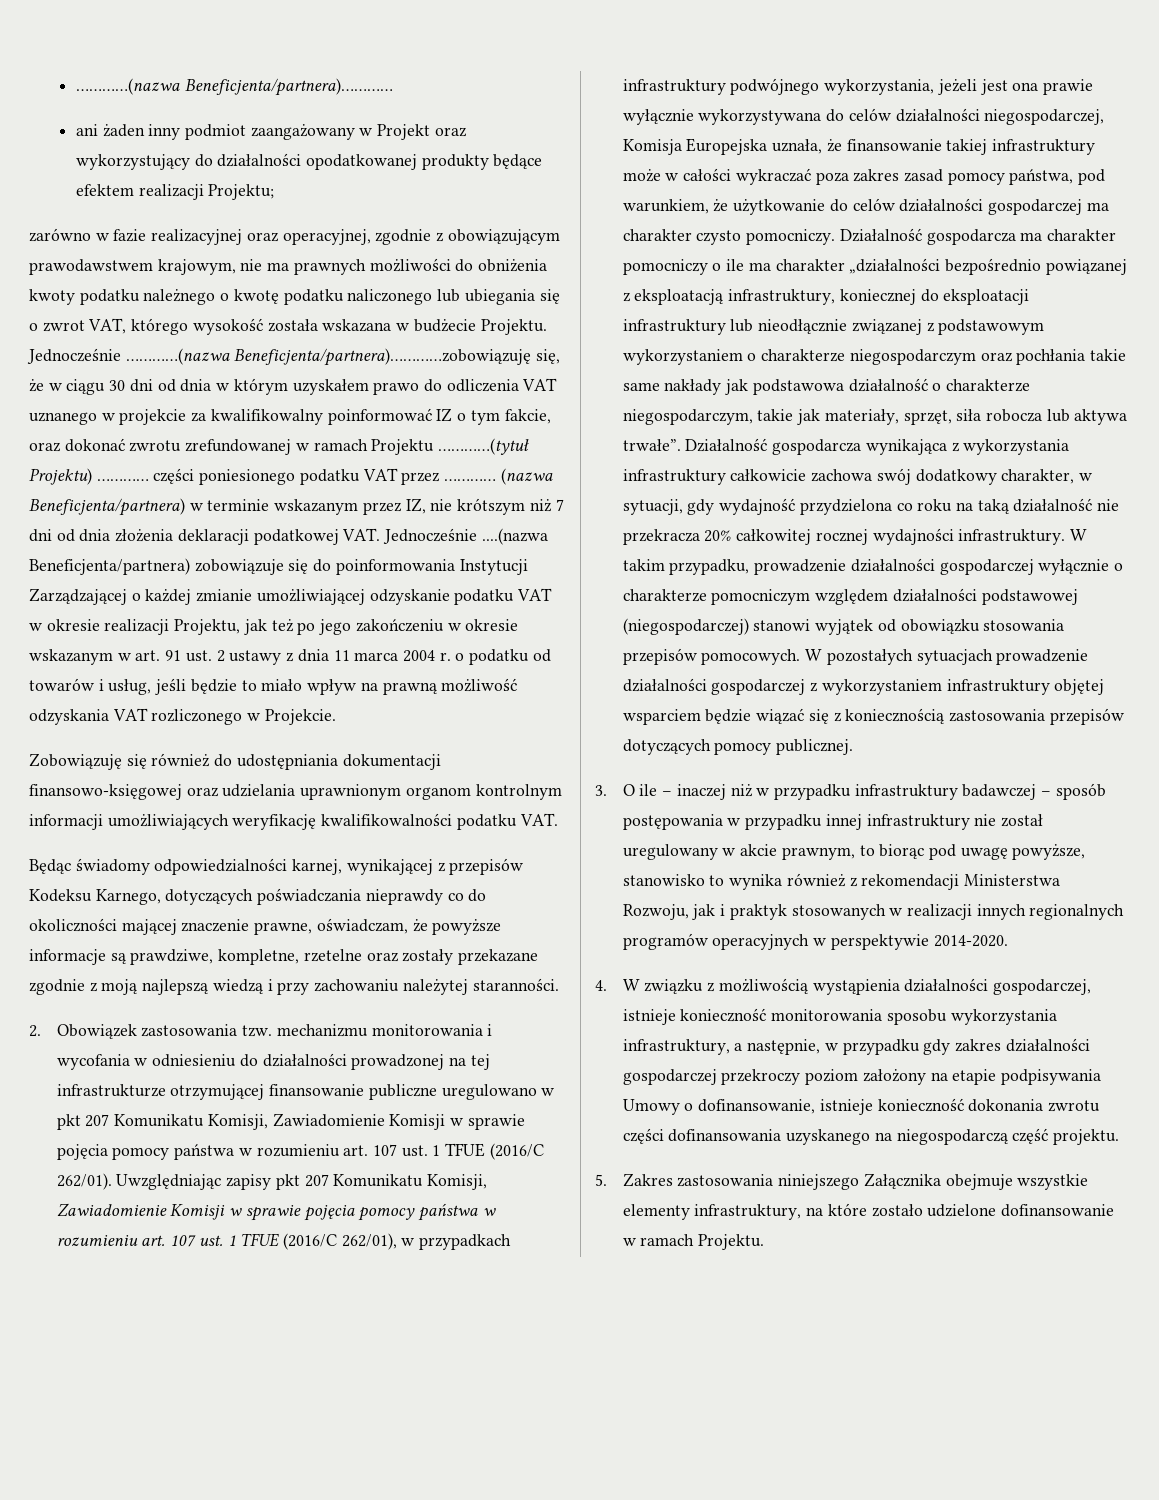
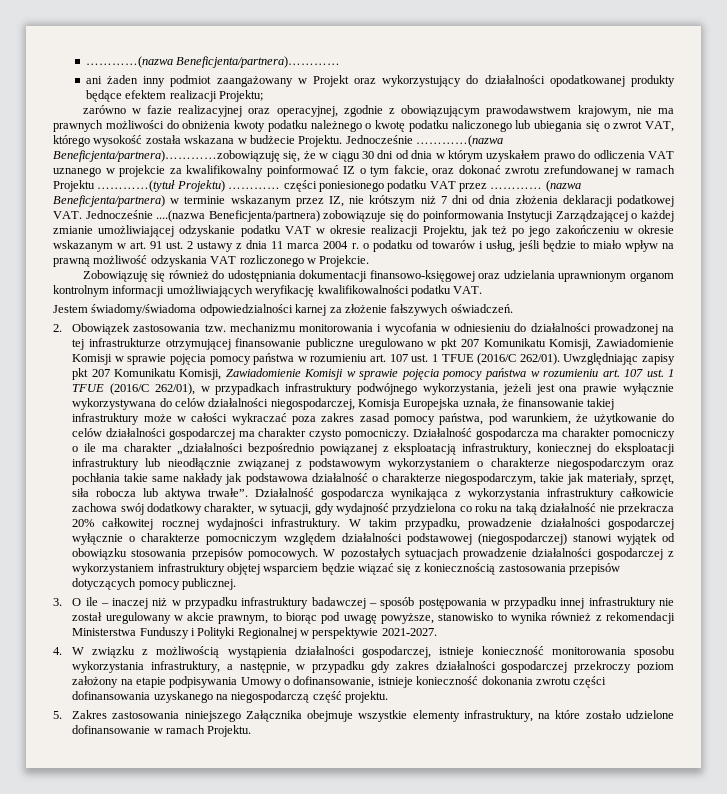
[29,858,524,875] [29,888,487,905] [29,918,502,935] [29,949,539,965] [29,978,559,995] Będąc świadomy odpowiedzialności karnej, wynikającej z przepisów Kodeksu Karnego, dotyczących poświadczania nieprawdy co do okoliczności mającej znaczenie prawne, oświadczam, że powyższe informacje są prawdziwe, kompletne, rzetelne oraz zostały przekazane zgodnie z moją najlepszą wiedzą i przy zachowaniu należytej staranności. -> [53,304,513,316] Jestem świadomy/świadoma odpowiedzialności karnej za złożenie fałszywych oświadczeń.
[622,904,1125,920] [622,933,810,950] Rozwoju, jak i praktyk stosowanych w realizacji innych regionalnych programów operacyjnych -> [139,627,297,639] Funduszy i Polityki Regionalnej
[933,935,1008,947] 2014-2020. -> [381,628,437,636] 2021-2027.

